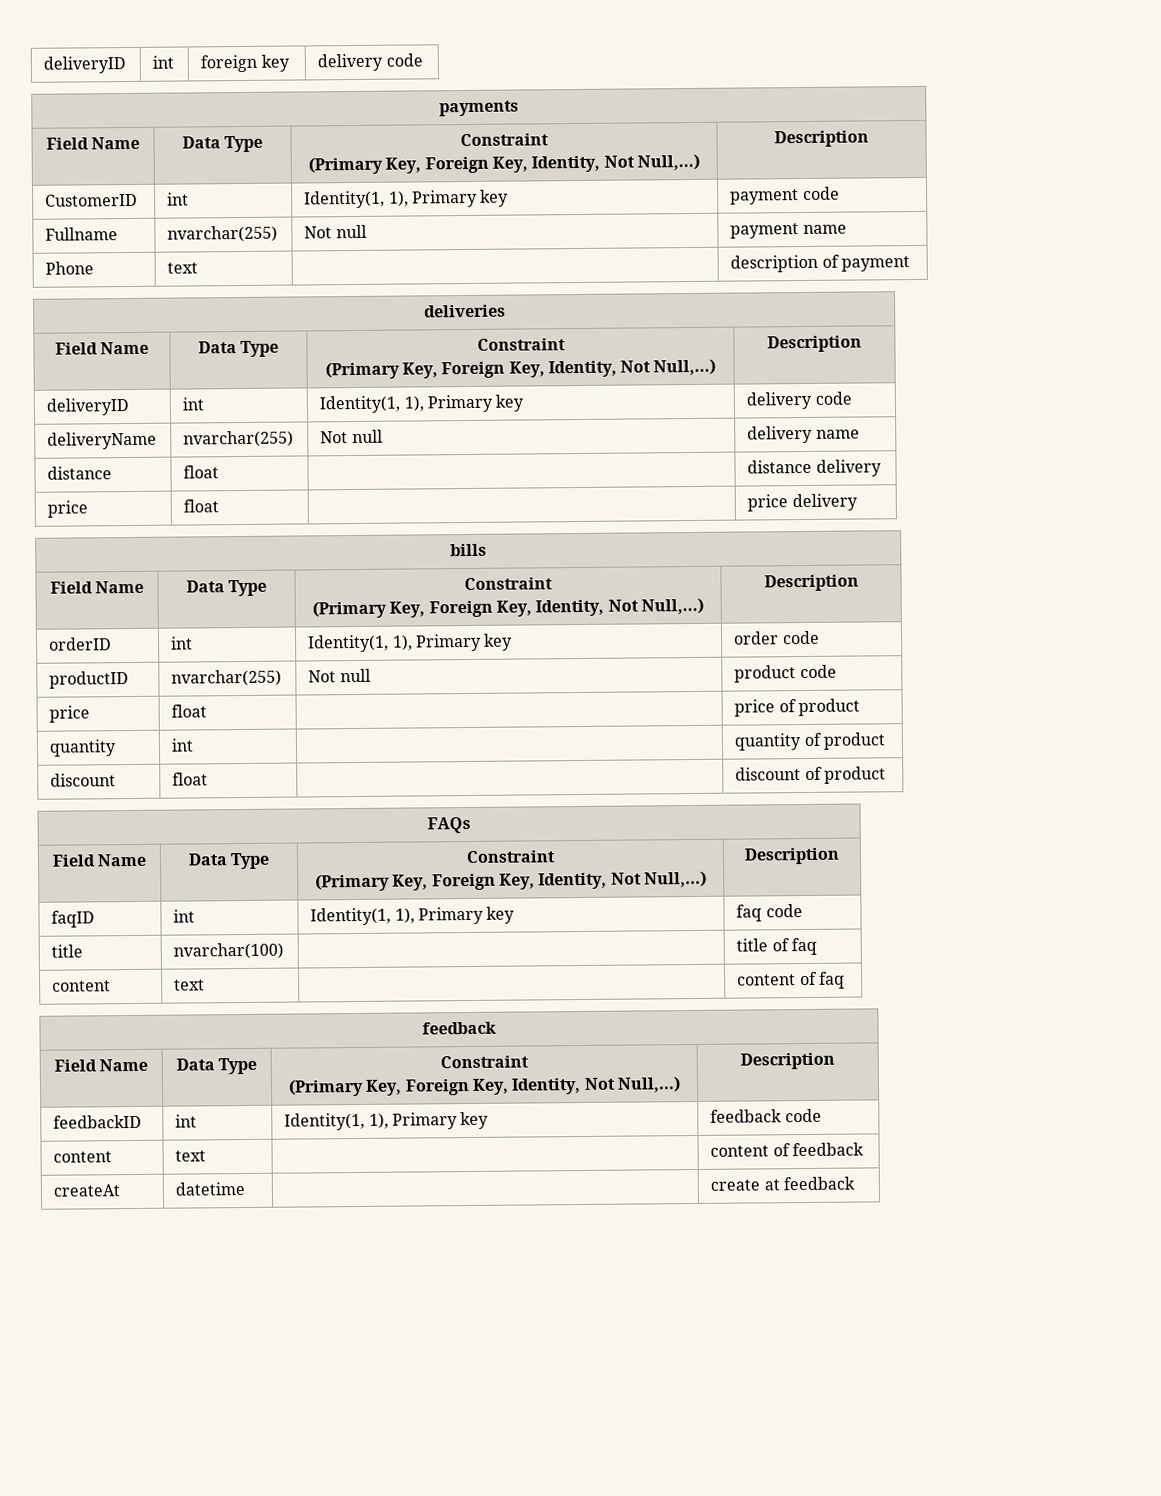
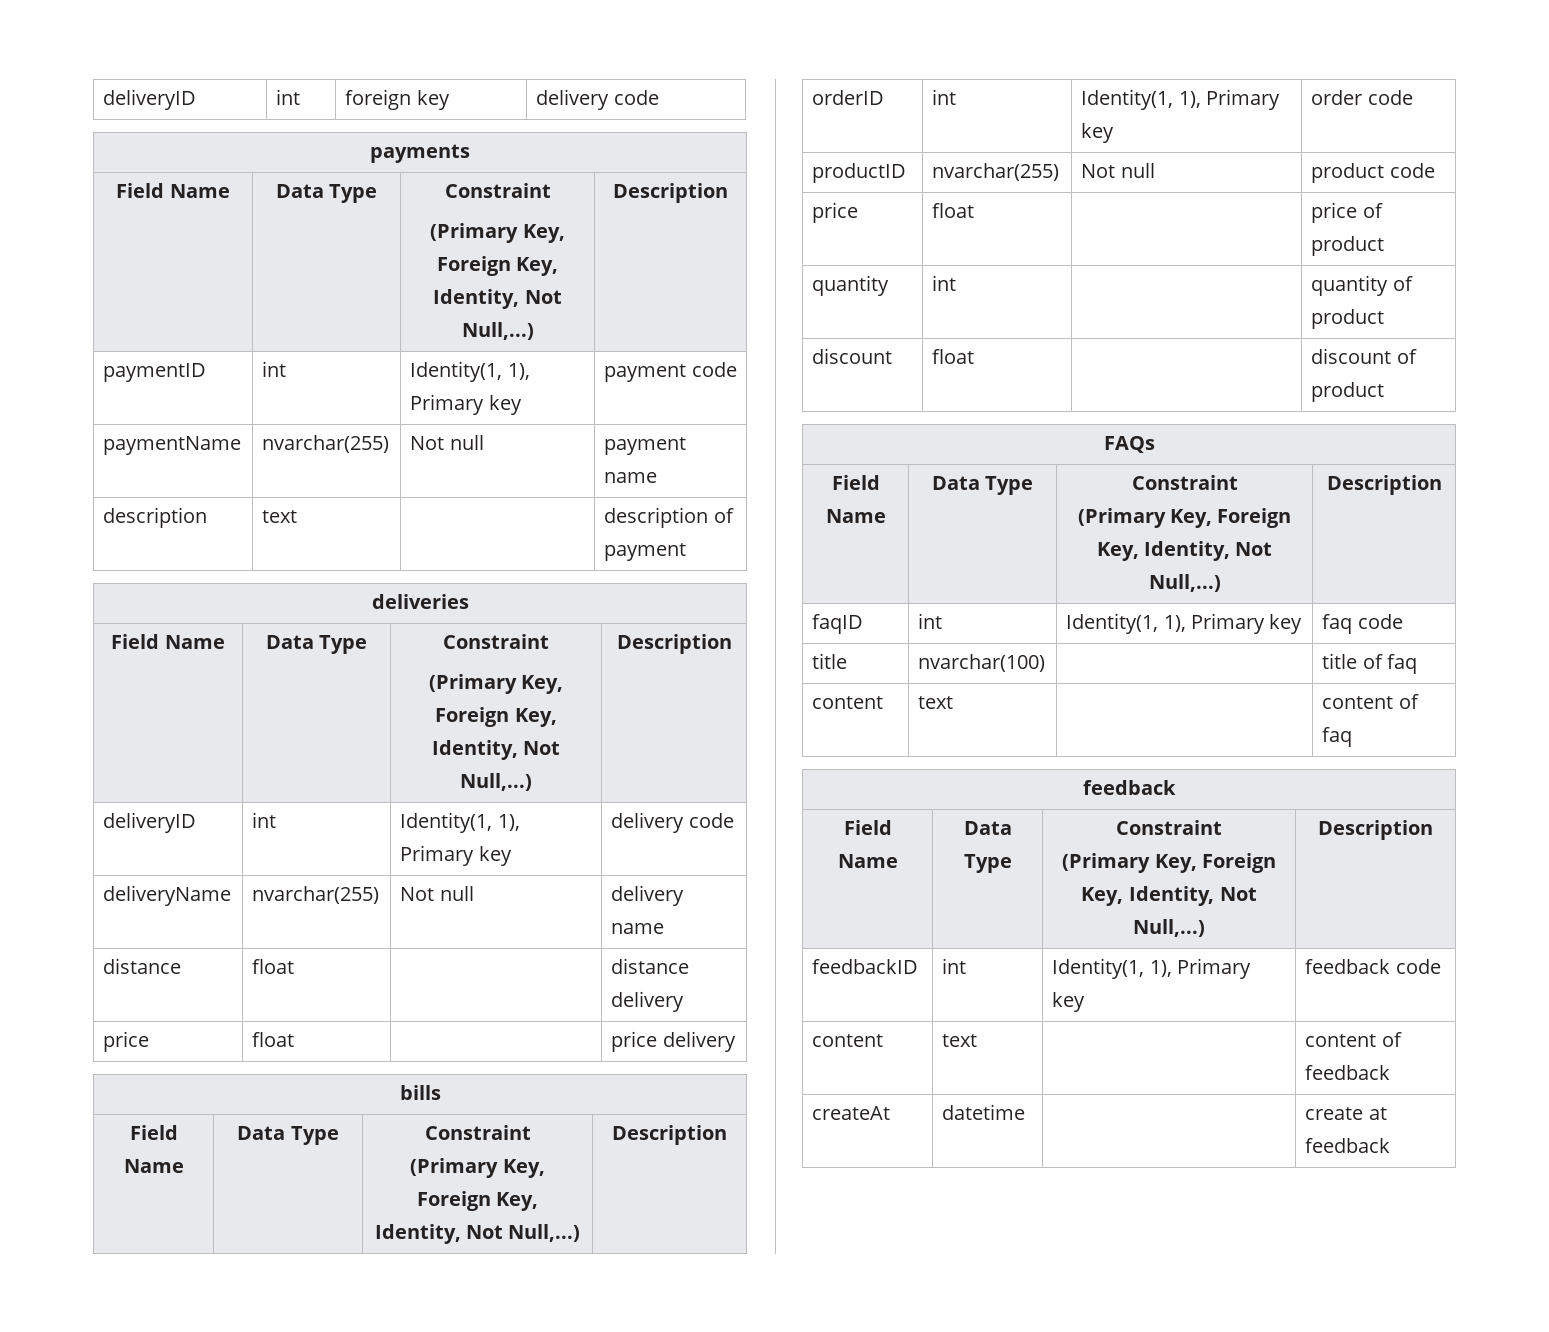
[45,193,139,207] CustomerID -> [103,363,207,382] paymentID
[45,227,119,241] Fullname -> [103,436,242,455] paymentName
[45,261,95,275] Phone -> [103,507,208,528] description

